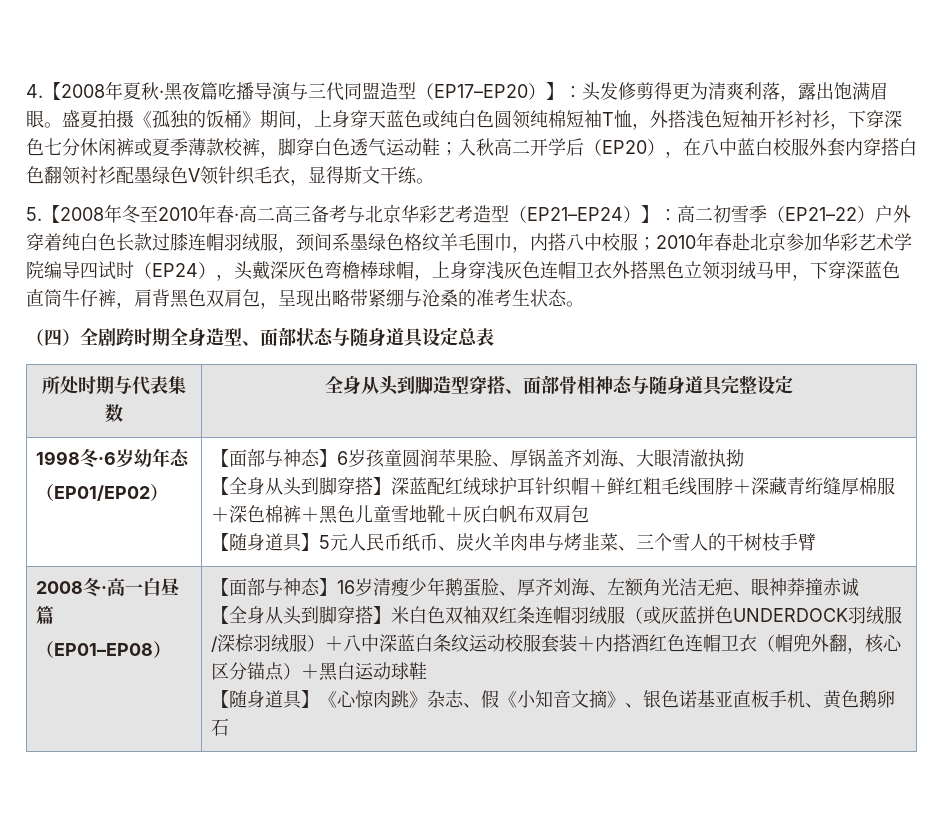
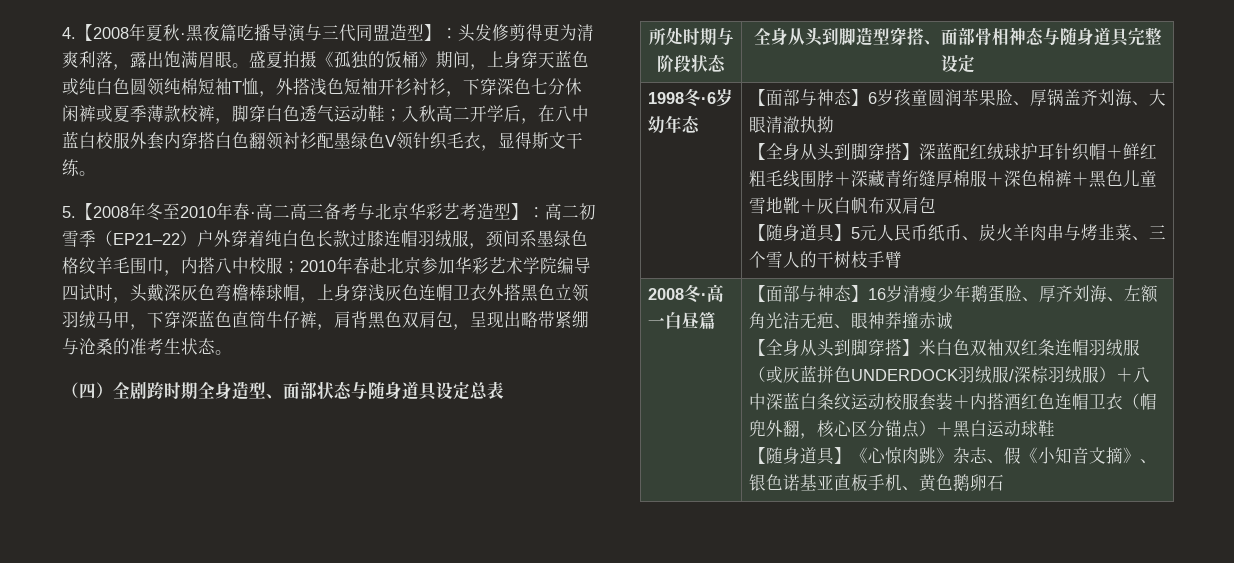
[416,83,546,100] （EP17–EP20） -> (424, 32) none
[584,139,665,156] （EP20） -> (521, 113) none
[509,206,641,223] （EP21–EP24） -> (511, 211) none
[134,262,216,279] （EP24） -> (113, 292) none
[132,376,186,395] [105,404,123,422] 代表集数 -> [657,54,726,72] 阶段状态
[36,483,169,501] // （EP01/EP02） -> (700, 124) none
[36,640,172,658] // （EP01–EP08） -> (716, 320) none

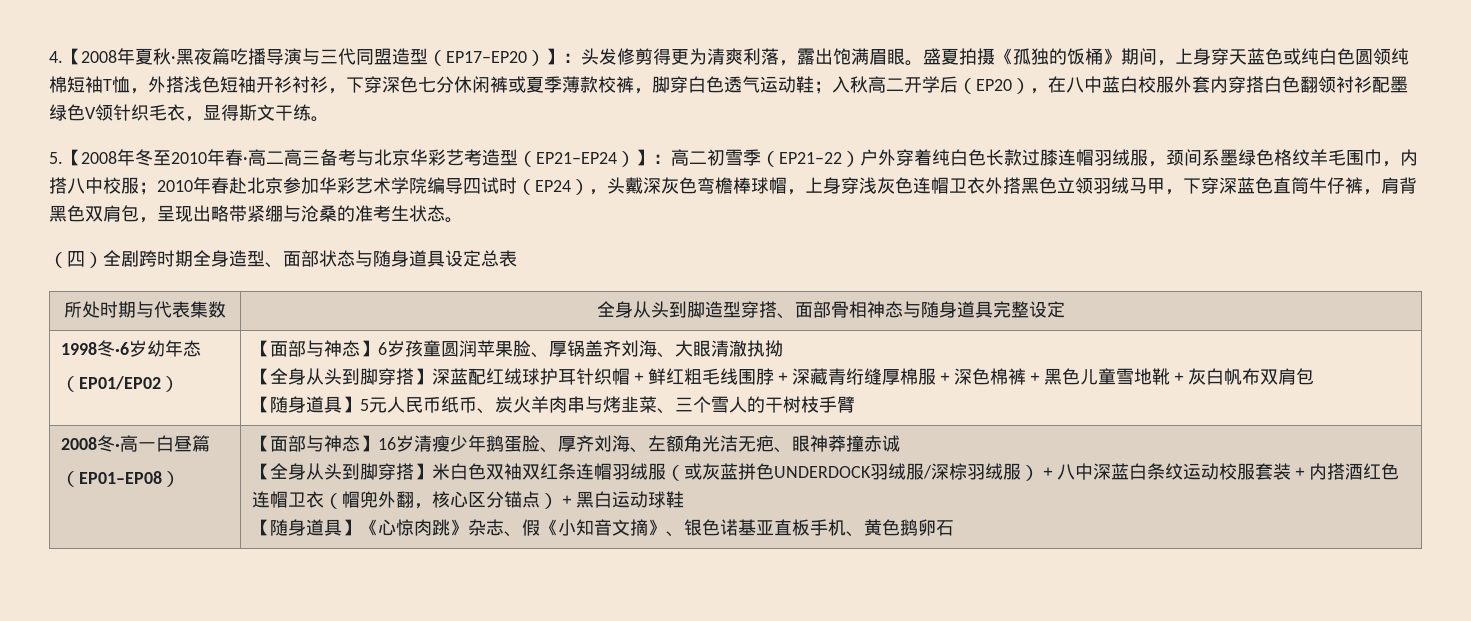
(424, 32) none -> [428,50,545,66] （EP17–EP20）
(521, 113) none -> [958,78,1030,94] （EP20）
(511, 211) none -> [518,151,635,167] （EP21–EP24）
(113, 292) none -> [517,179,589,195] （EP24）
[657,54,726,72] 阶段状态 -> [154,301,226,318] 代表集数
(700, 124) none -> [61,376,180,392] // （EP01/EP02）
(716, 320) none -> [61,471,181,487] // （EP01–EP08）

